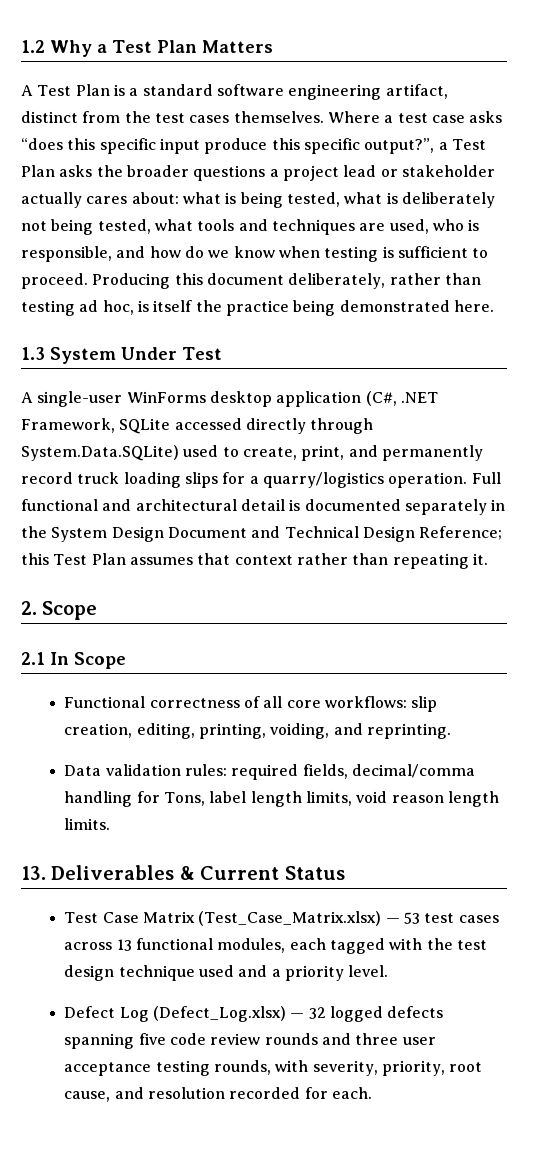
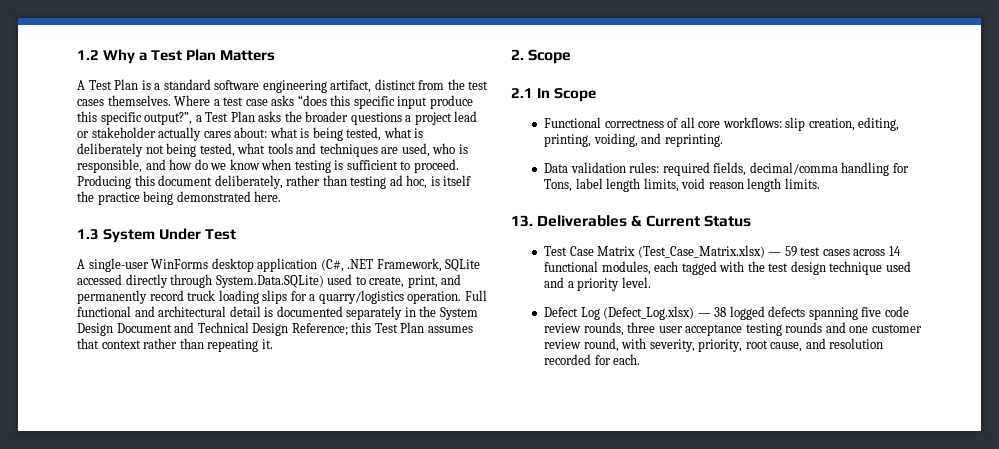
[403,912,420,924] 53 -> [784,246,797,257] 59
[116,939,132,951] 13 -> [888,246,901,256] 14
[308,1007,326,1019] 32 -> [714,307,727,317] 38
[264,1033,351,1045] rounds and -> [583,322,624,336] rounds,
[213,1060,271,1075] rounds, -> [785,322,922,333] [544,338,619,352] rounds and one customer review round,

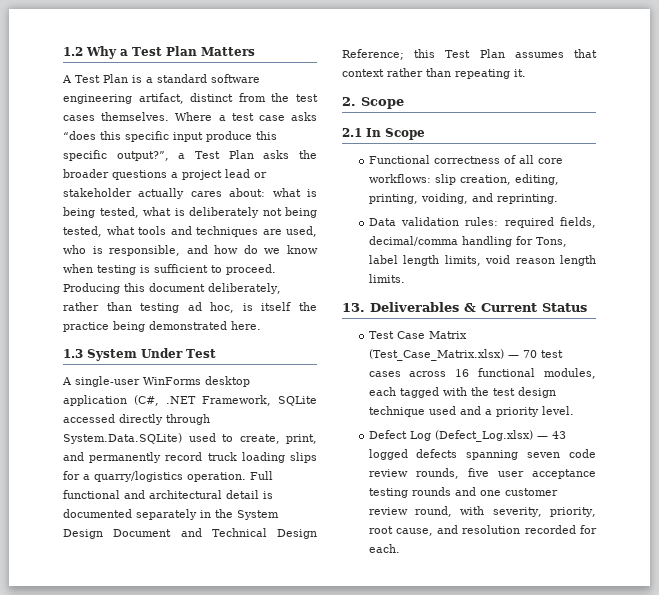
[784,246,797,257] 59 -> [522,350,537,358] 70
[888,246,901,256] 14 -> [455,369,470,377] 16
[714,307,727,317] 38 -> [551,431,566,439] 43
[861,307,882,317] five -> [527,452,561,458] seven
[627,322,656,333] three -> [467,468,489,477] five

